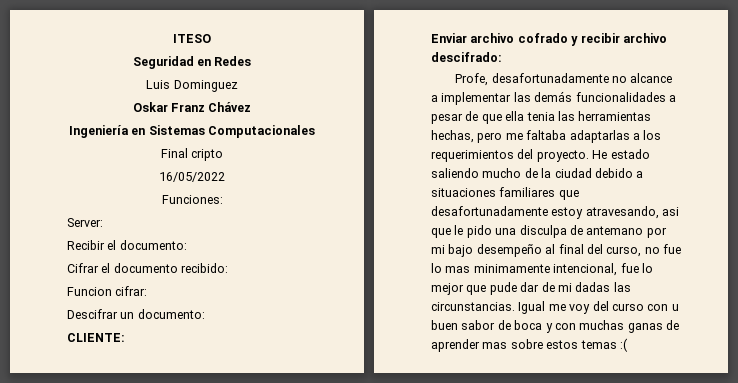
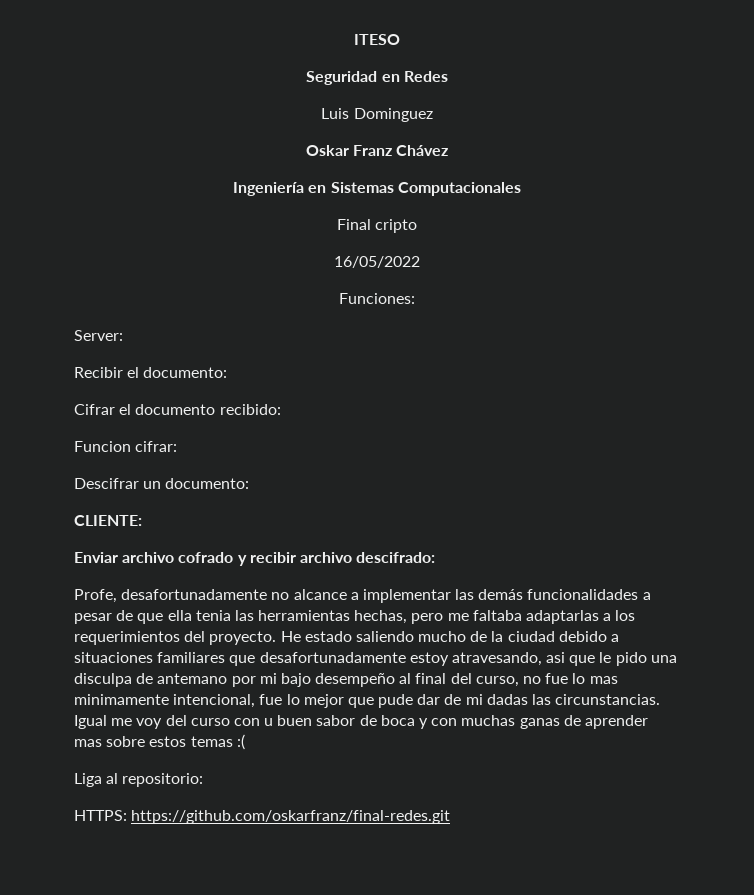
(628, 345) none -> [74,773,204,787] [74,810,451,824] // Liga al repositorio: // HTTPS: https://github.com/oskarfranz/final-redes.git

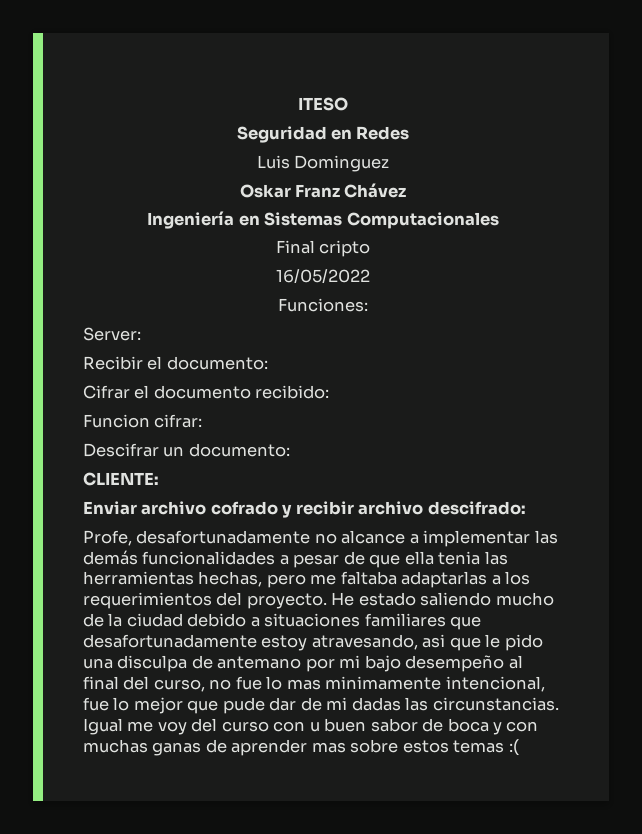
[74,773,204,787] [74,810,451,824] // Liga al repositorio: // HTTPS: https://github.com/oskarfranz/final-redes.git -> (519, 747) none

